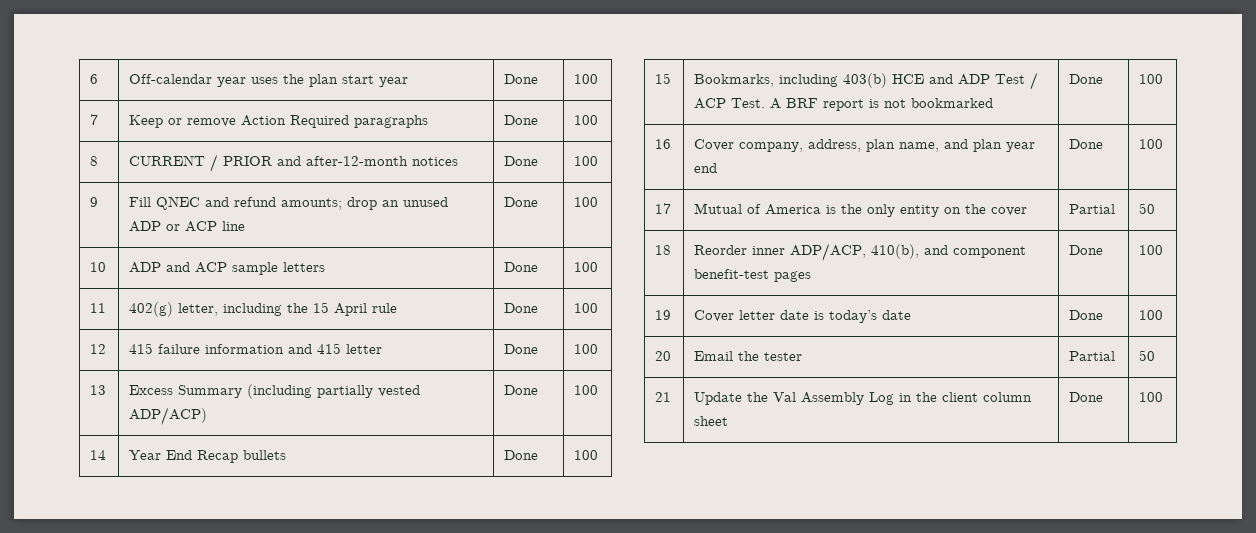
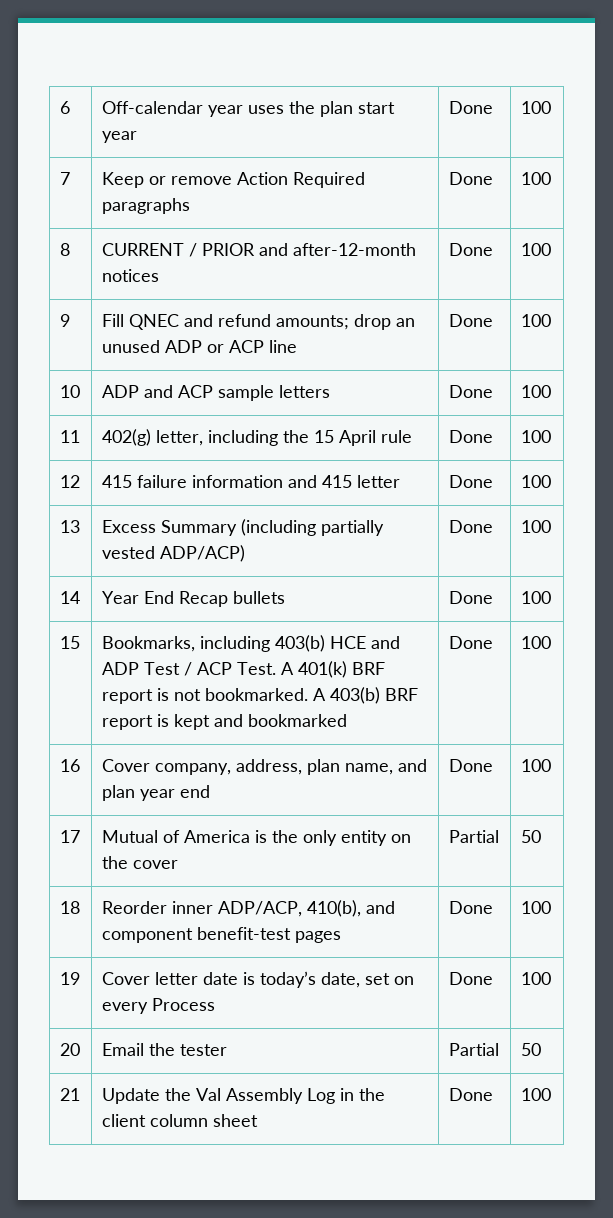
(782, 103) none -> [297,661,347,678] 401(k)
(907, 103) none -> [204,687,418,704] [101,714,243,730] bookmarked. A 403(b) BRF report is kept and
[882,310,912,320] date -> [320,972,414,988] [101,998,215,1014] date, set on every Process

